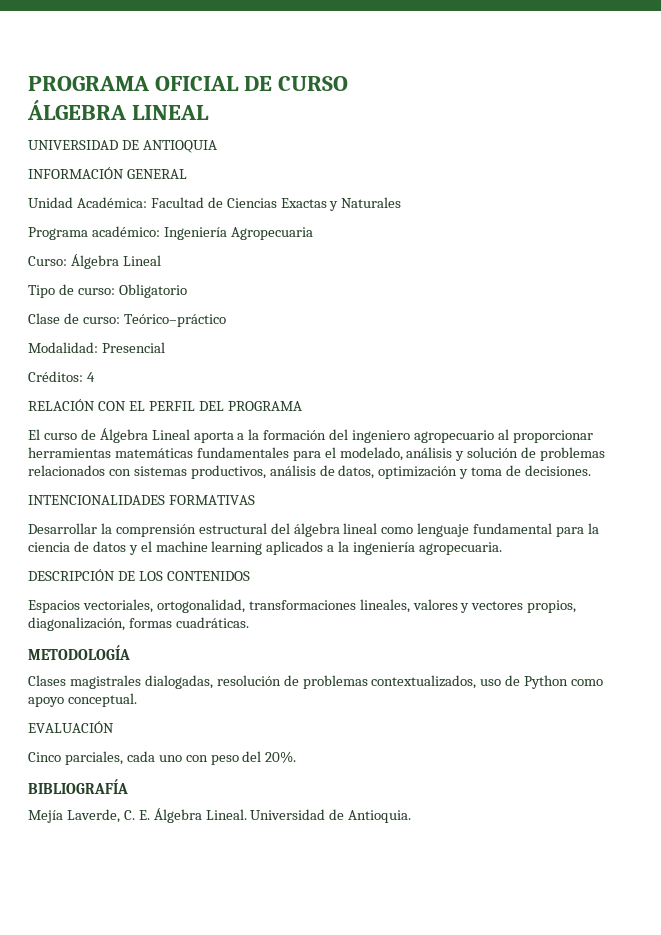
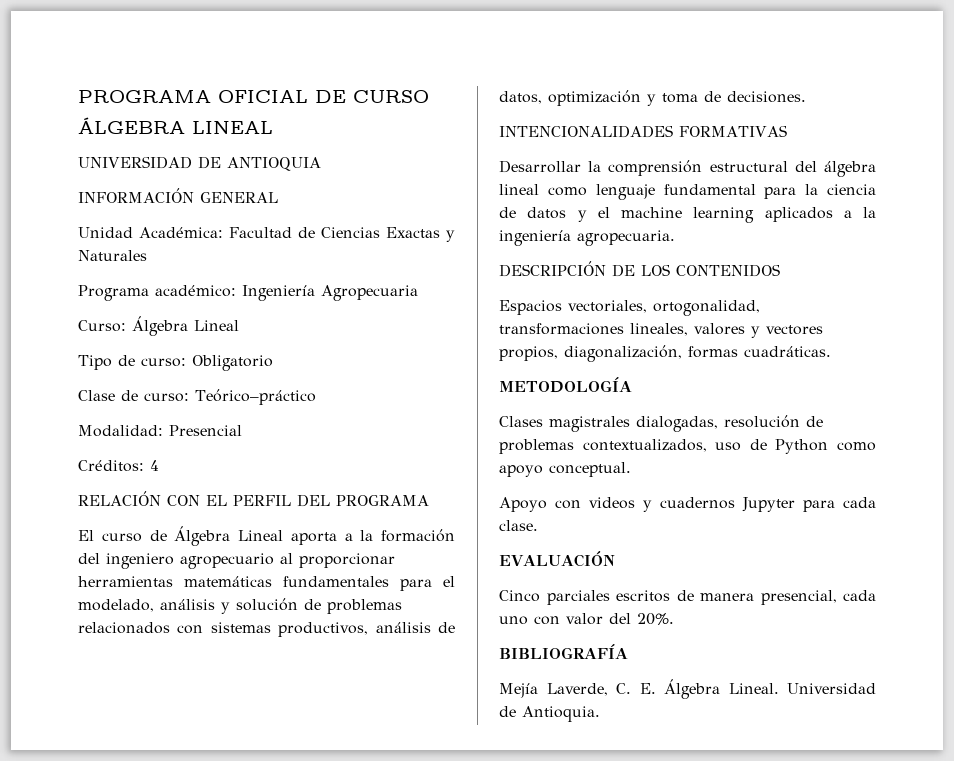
[28,721,114,733] [28,751,123,765] EVALUACIÓN // Cinco parciales, -> [499,497,876,512] [499,520,538,531] [499,551,615,567] [499,590,837,605] Apoyo con videos y cuadernos Jupyter para cada clase. // EVALUACIÓN // Cinco parciales escritos de manera presencial,
[210,755,239,765] peso -> [566,613,603,625] valor

